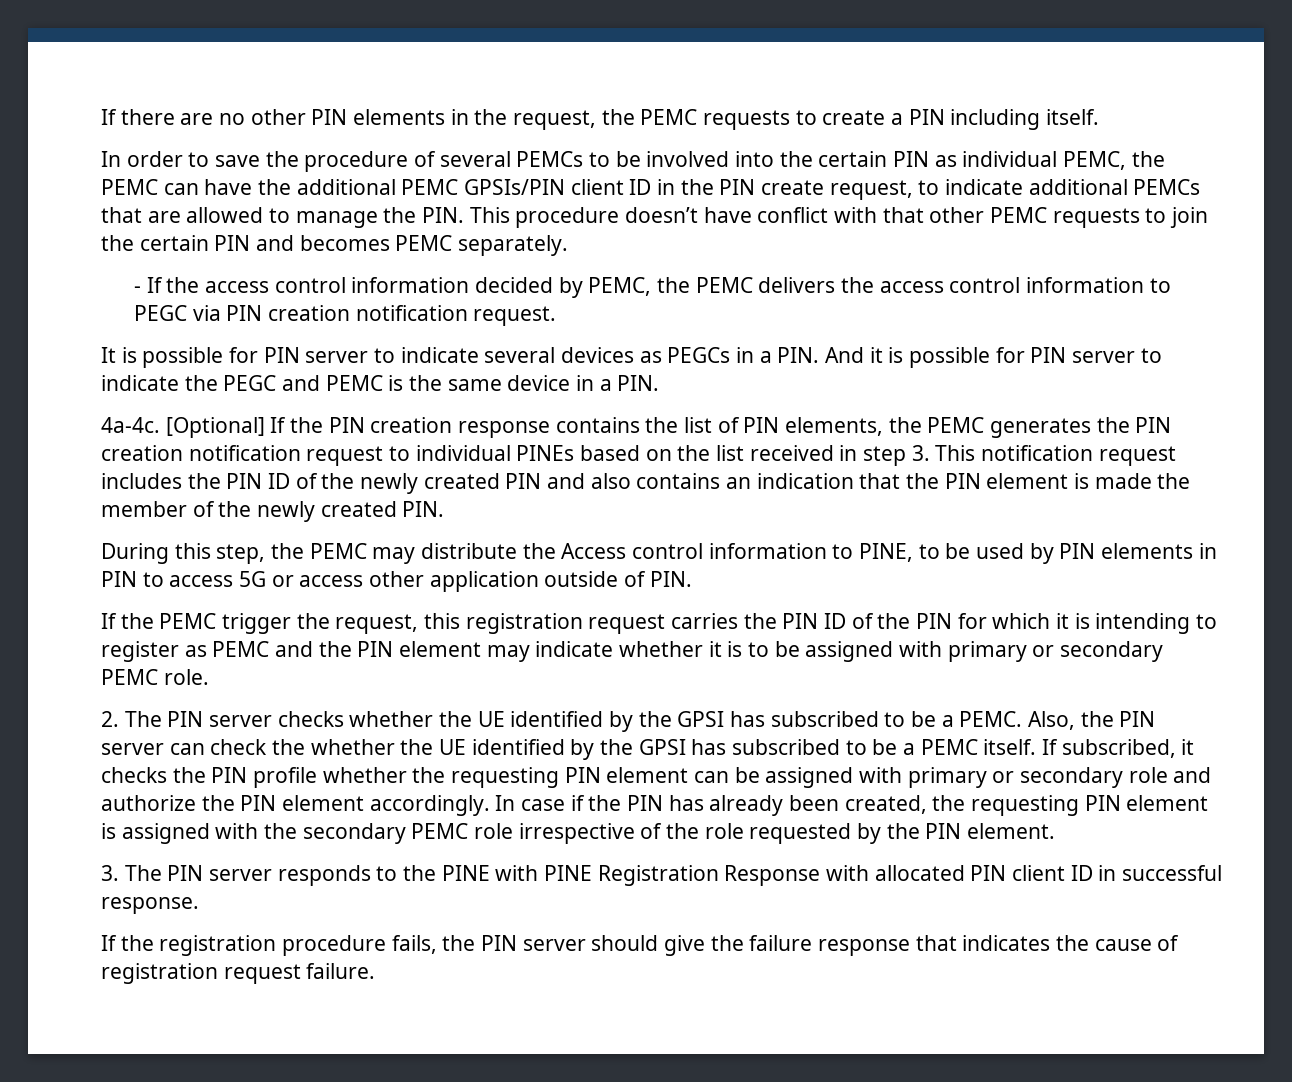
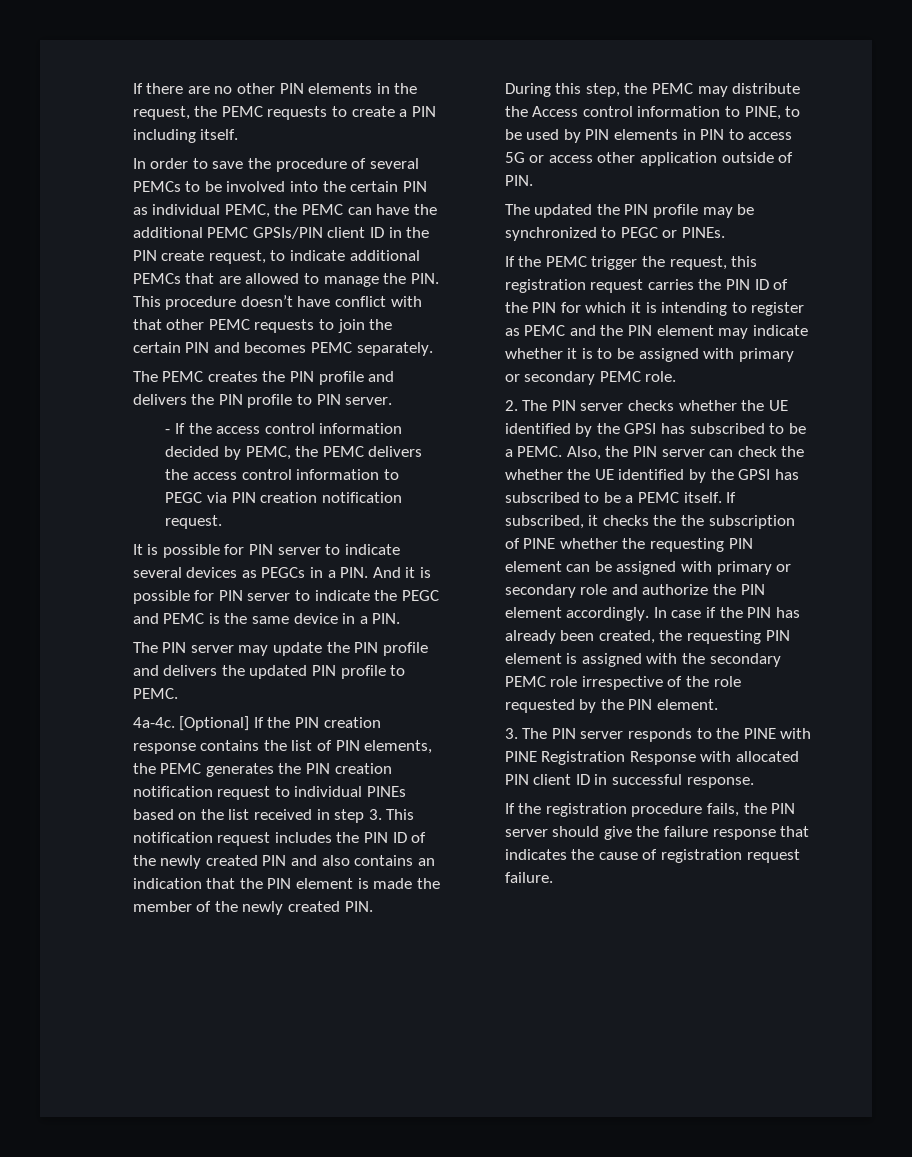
(568, 245) none -> [132,371,395,385] [132,394,393,408] // The PEMC creates the PIN profile and delivers the PIN profile to PIN server.
(660, 383) none -> [132,642,428,656] [132,665,406,679] [132,688,178,699] // The PIN server may update the PIN profile and delivers the updated PIN profile to PEMC.
(692, 579) none -> [504,204,755,218] [504,227,726,241] // The updated the PIN profile may be synchronized to PEGC or PINEs.
[211,767,317,788] PIN profile -> [681,515,795,529] [504,538,556,549] the subscription of PINE

